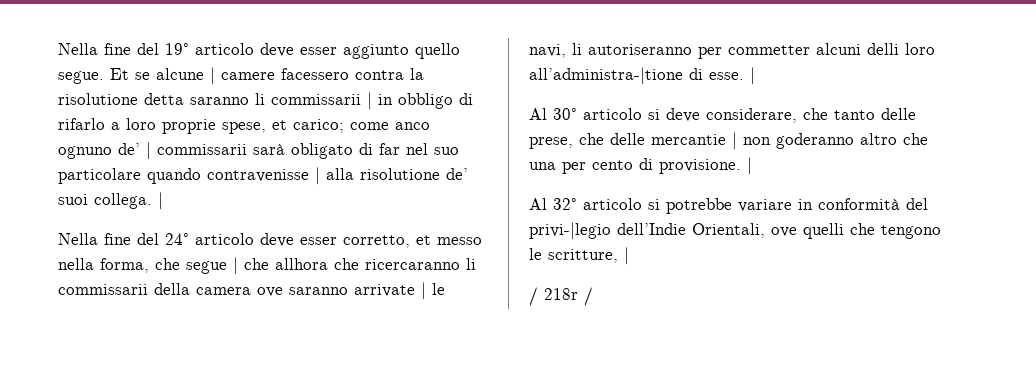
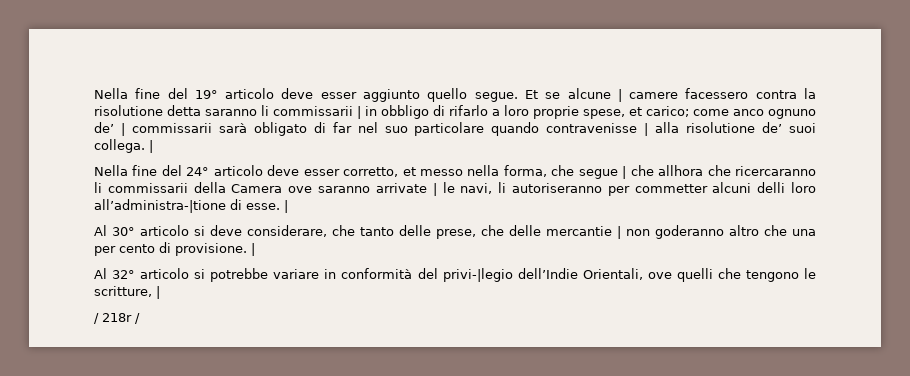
[196,287,251,295] camera -> [231,184,283,193] Camera

